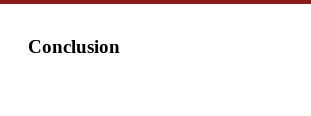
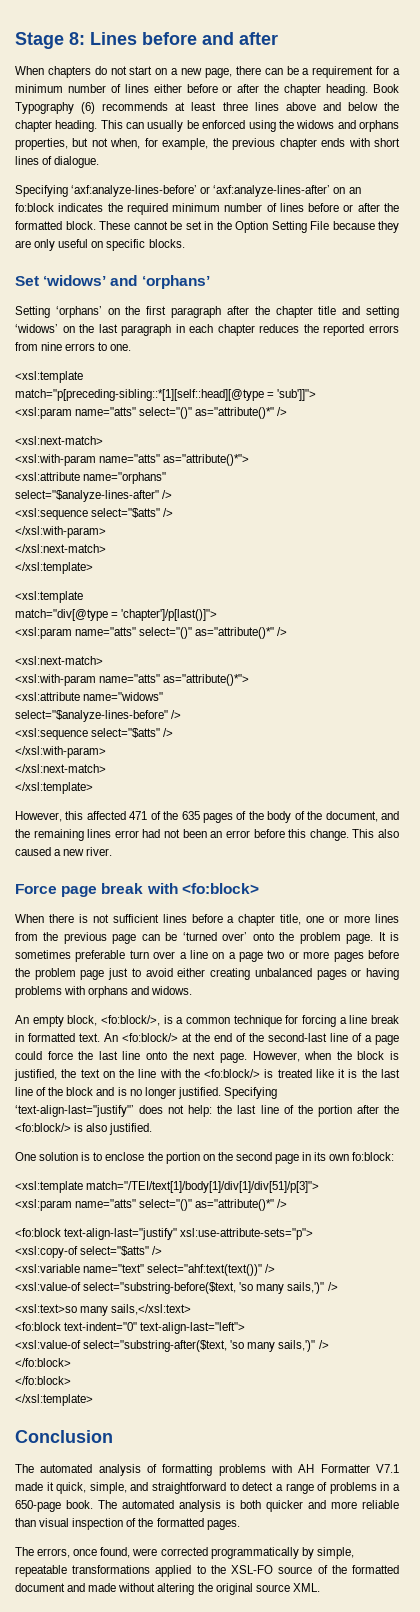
[28,40,120,53] Conclusion -> [15,32,278,49] [15,66,401,78] [15,84,399,96] [15,102,400,114] [15,120,400,132] [15,138,400,150] [15,156,100,168] [15,185,361,197] [15,203,399,215] [15,221,399,233] [15,239,185,251] [15,275,210,289] [15,306,399,318] [15,324,399,336] [15,342,132,351] [15,371,83,383] [15,389,317,401] [15,407,288,419] [15,436,103,445] [15,454,250,466] [15,472,167,484] [15,490,173,502] [15,508,174,520] [15,526,106,538] [15,544,106,553] [15,562,93,574] [15,591,83,603] [15,609,218,621] [15,627,288,639] [15,656,103,665] [15,674,250,686] [15,692,164,701] [15,710,182,722] [15,728,174,740] [15,746,106,758] [15,764,106,773] [15,782,93,794] [15,811,399,823] [15,829,400,841] [15,847,113,856] [15,883,259,897] [15,914,399,926] [15,932,399,944] [15,950,399,962] [15,968,399,980] [15,986,193,998] [15,1015,400,1027] [15,1033,399,1045] [15,1051,400,1063] [14,1069,400,1081] [15,1087,277,1099] [15,1105,399,1117] [15,1123,153,1135] [15,1152,395,1164] [15,1181,320,1193] [15,1199,288,1211] [15,1228,314,1240] [15,1246,163,1258] [15,1264,276,1276] [15,1282,338,1294] [15,1304,192,1316] [15,1322,246,1334] [15,1340,329,1352] [15,1358,71,1367] [15,1376,71,1385] [15,1394,93,1406] [15,1430,113,1443] [15,1464,399,1476] [15,1482,401,1494] [15,1500,399,1512] [15,1518,240,1530] [15,1547,354,1559] [15,1565,400,1577] [15,1583,320,1595] Stage 8: Lines before and after // When chapters do not start on a new page, there can be a requirement for a minimum number of lines either before or after the chapter heading. Book Typography (6) recommends at least three lines above and below the chapter heading. This can usually be enforced using the widows and orphans properties, but not when, for example, the previous chapter ends with short lines of dialogue. // Specifying ‘axf:analyze-lines-before’ or ‘axf:analyze-lines-after’ on an fo:block indicates the required minimum number of lines before or after the formatted block. These cannot be set in the Option Setting File because they are only useful on specific blocks. // Set ‘widows’ and ‘orphans’ // Setting ‘orphans’ on the first paragraph after the chapter title and setting ‘widows’ on the last paragraph in each chapter reduces the reported errors from nine errors to one. // <xsl:template // match="p[preceding-sibling::*[1][self::head][@type = 'sub']]"> // <xsl:param name="atts" select="()" as="attribute()*" /> // <xsl:next-match> // <xsl:with-param name="atts" as="attribute()*"> // <xsl:attribute name="orphans" // select="$analyze-lines-after" /> // <xsl:sequence select="$atts" /> // </xsl:with-param> // </xsl:next-match> // </xsl:template> // <xsl:template // match="div[@type = 'chapter']/p[last()]"> // <xsl:param name="atts" select="()" as="attribute()*" /> // <xsl:next-match> // <xsl:with-param name="atts" as="attribute()*"> // <xsl:attribute name="widows" // select="$analyze-lines-before" /> // <xsl:sequence select="$atts" /> // </xsl:with-param> // </xsl:next-match> // </xsl:template> // However, this affected 471 of the 635 pages of the body of the document, and the remaining lines error had not been an error before this change. This also caused a new river. // Force page break with <fo:block> // When there is not sufficient lines before a chapter title, one or more lines from the previous page can be ‘turned over’ onto the problem page. It is sometimes preferable turn over a line on a page two or more pages before the problem page just to avoid either creating unbalanced pages or having problems with orphans and widows. // An empty block, <fo:block/>, is a common technique for forcing a line break in formatted text. An <fo:block/> at the end of the second-last line of a page could force the last line onto the next page. However, when the block is justified, the text on the line with the <fo:block/> is treated like it is the last line of the block and is no longer justified. Specifying ‘text-align-last="justify"’ does not help: the last line of the portion after the <fo:block/> is also justified. // One solution is to enclose the portion on the second page in its own fo:block: // <xsl:template match="/TEI/text[1]/body[1]/div[1]/div[51]/p[3]"> // <xsl:param name="atts" select="()" as="attribute()*" /> // <fo:block text-align-last="justify" xsl:use-attribute-sets="p"> // <xsl:copy-of select="$atts" /> // <xsl:variable name="text" select="ahf:text(text())" /> // <xsl:value-of select="substring-before($text, 'so many sails,')" /> // <xsl:text>so many sails,</xsl:text> // <fo:block text-indent="0" text-align-last="left"> // <xsl:value-of select="substring-after($text, 'so many sails,')" /> // </fo:block> // </fo:block> // </xsl:template> // Conclusion // The automated analysis of formatting problems with AH Formatter V7.1 made it quick, simple, and straightforward to detect a range of problems in a 650-page book. The automated analysis is both quicker and more reliable than visual inspection of the formatted pages. // The errors, once found, were corrected programmatically by simple, repeatable transformations applied to the XSL-FO source of the formatted document and made without altering the original source XML.

